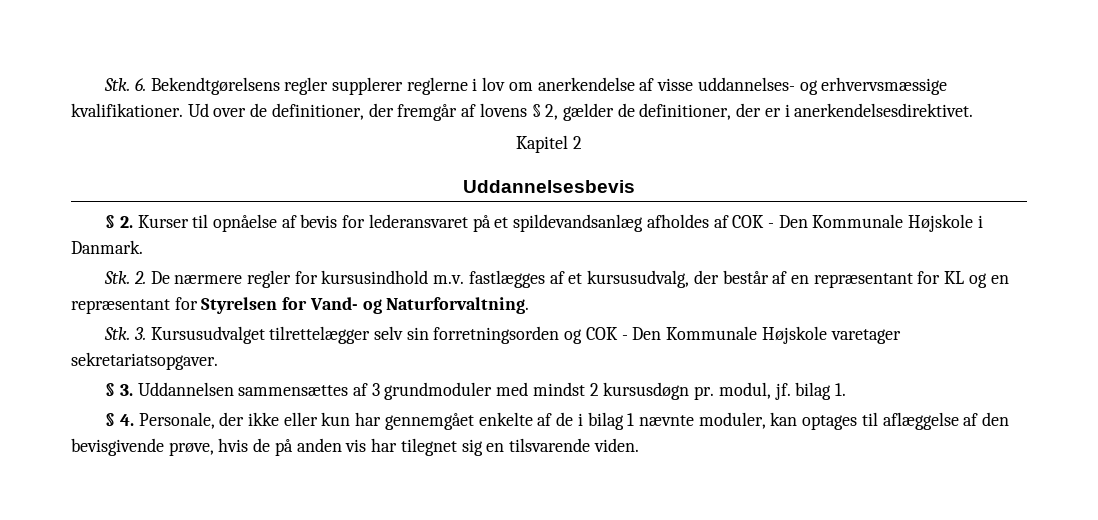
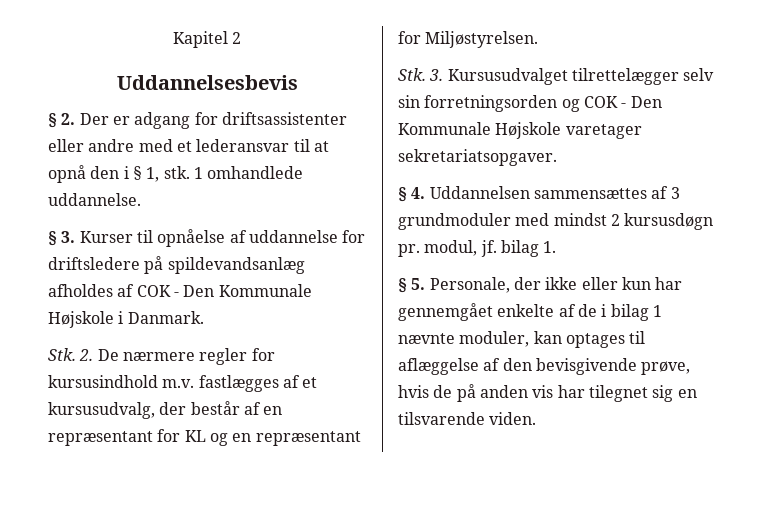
[104,77,948,95] [71,103,974,121] Stk. 6. Bekendtgørelsens regler supplerer reglerne i lov om anerkendelse af visse uddannelses- og erhvervsmæssige kvalifikationer. Ud over de definitioner, der fremgår af lovens § 2, gælder de definitioner, der er i anerkendelsesdirektivet. // -> (172, 39) none
[137,214,509,232] Kurser til opnåelse af bevis for lederansvaret på et -> [79,112,347,129] [48,139,329,152] [48,165,304,183] [48,193,141,206] [48,229,366,247] [48,256,164,274] Der er adgang for driftsassistenter eller andre med et lederansvar til at opnå den i § 1, stk. 1 omhandlede uddannelse. // § 3. Kurser til opnåelse af uddannelse for driftsledere på
[201,297,530,314] Styrelsen for Vand- og Naturforvaltning. -> [425,31,539,48] Miljøstyrelsen.
[119,384,133,396] 3. -> [411,187,426,199] 4.
[119,414,134,426] 4. -> [411,278,426,290] 5.

